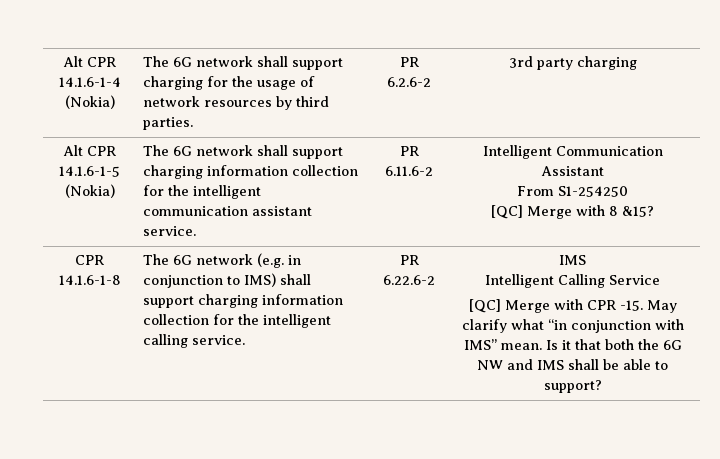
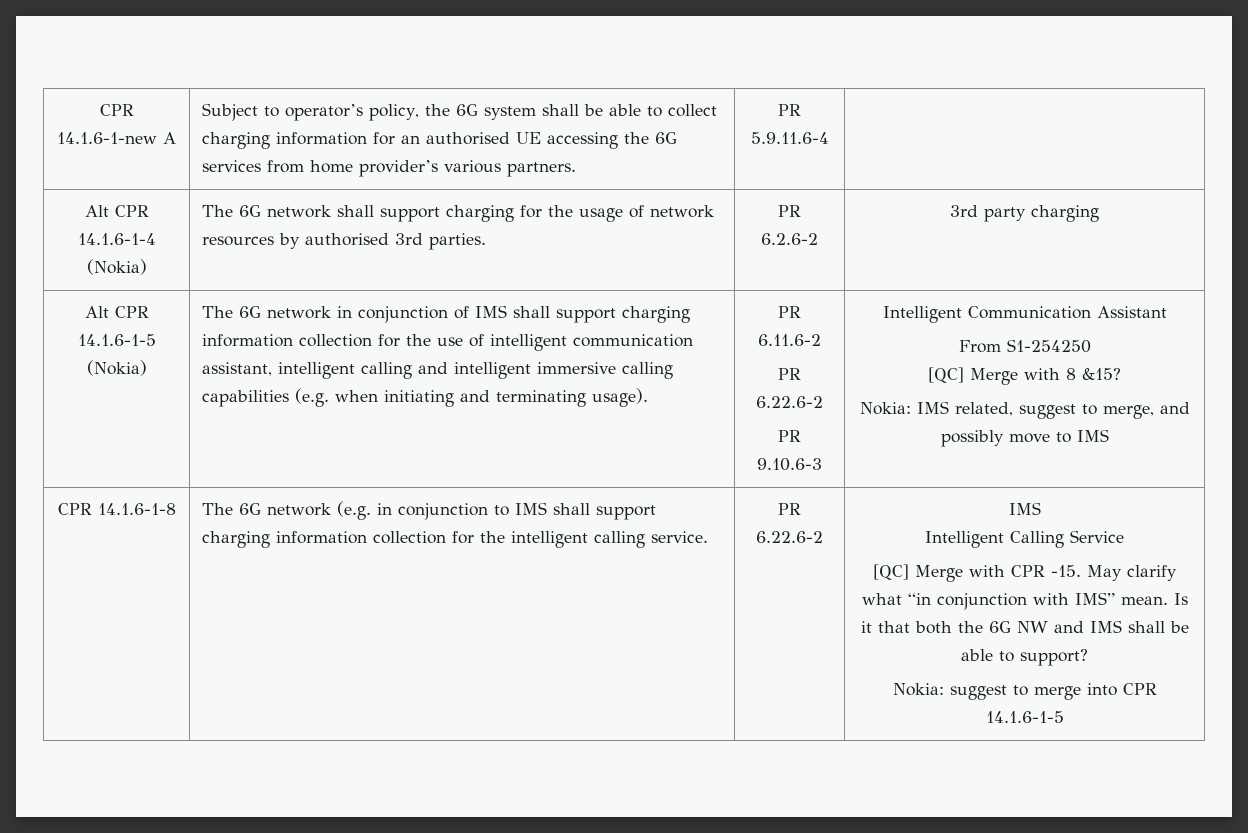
(62, 61) none -> [99,104,134,116] [57,132,176,144] [201,103,717,121] [201,132,677,149] [201,160,576,177] [778,104,801,116] [750,132,829,144] CPR 14.1.6-1-new A | Subject to operator’s policy, the 6G system shall be able to collect charging information for an authorised UE accessing the 6G services from home provider’s various partners. | PR 5.9.11.6-4 | //
[296,96,330,107] third -> [304,233,423,246] authorised 3rd
[257,145,344,159] [143,165,359,179] [143,185,262,199] [143,206,313,216] [143,226,197,236] [399,146,419,156] [385,166,433,176] shall support charging information collection for the intelligent communication assistant service. | PR 6.11.6-2 -> [336,305,690,323] [201,334,693,351] [201,362,673,379] [201,388,648,407] [778,306,801,318] [758,334,821,346] [778,368,801,380] [756,396,823,408] [778,430,801,442] [757,458,822,471] in conjunction of IMS shall support charging information collection for the use of intelligent communication assistant, intelligent calling and intelligent immersive calling capabilities (e.g. when initiating and terminating usage). | PR 6.11.6-2 // PR 6.22.6-2 // PR 9.10.6-3
(654, 211) none -> [859,401,1190,419] [940,429,1109,447] // Nokia: IMS related, suggest to merge, and possibly move to IMS
[244,273,277,287] IMS) -> [514,502,547,515] IMS
(602, 386) none -> [892,683,1157,700] [985,711,1064,723] // Nokia: suggest to merge into CPR 14.1.6-1-5

